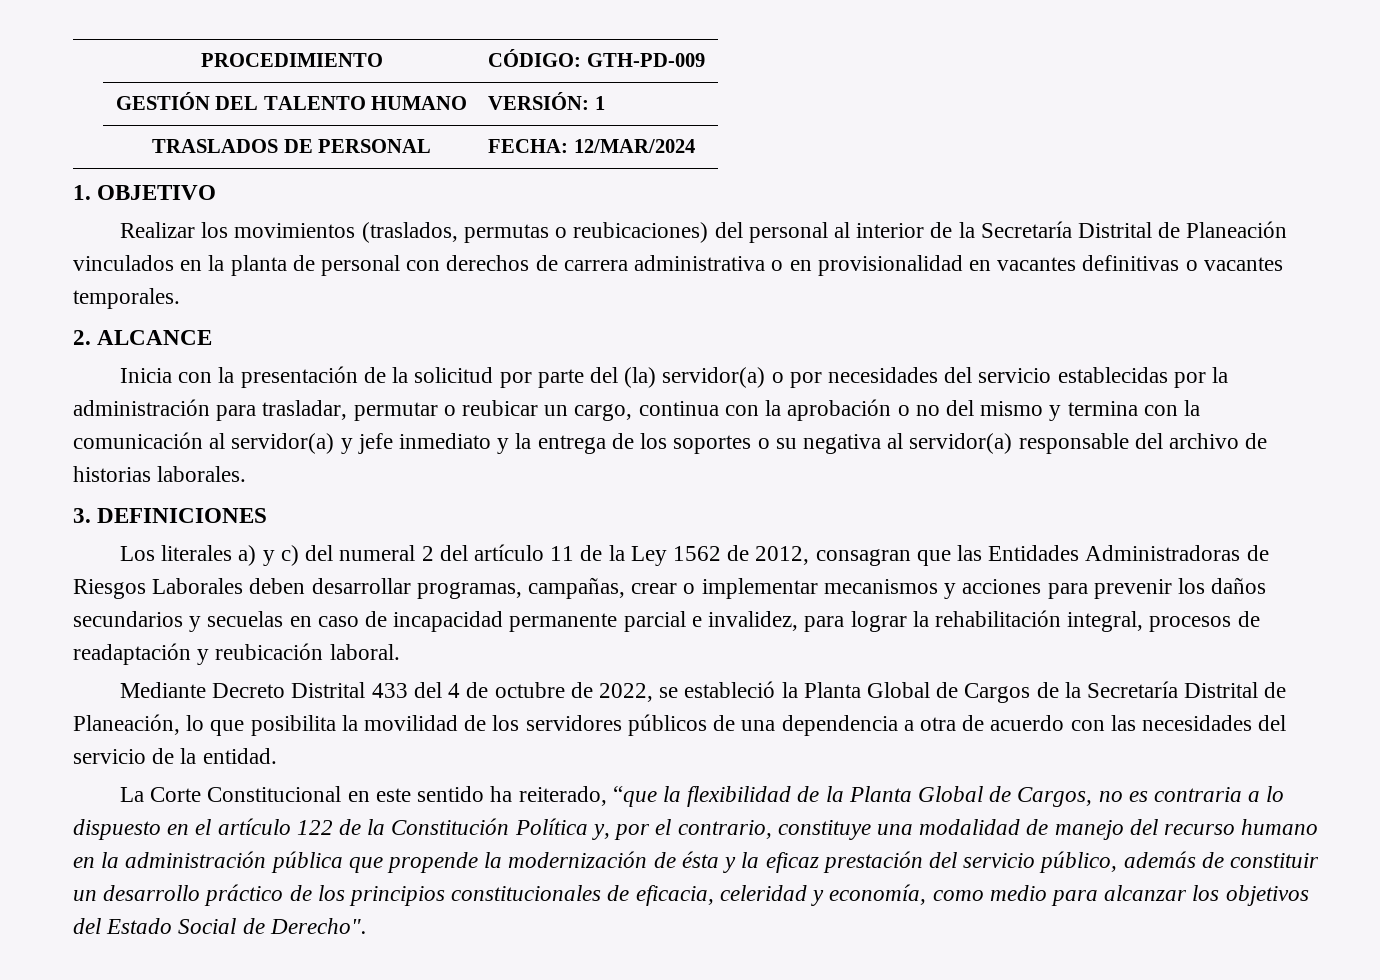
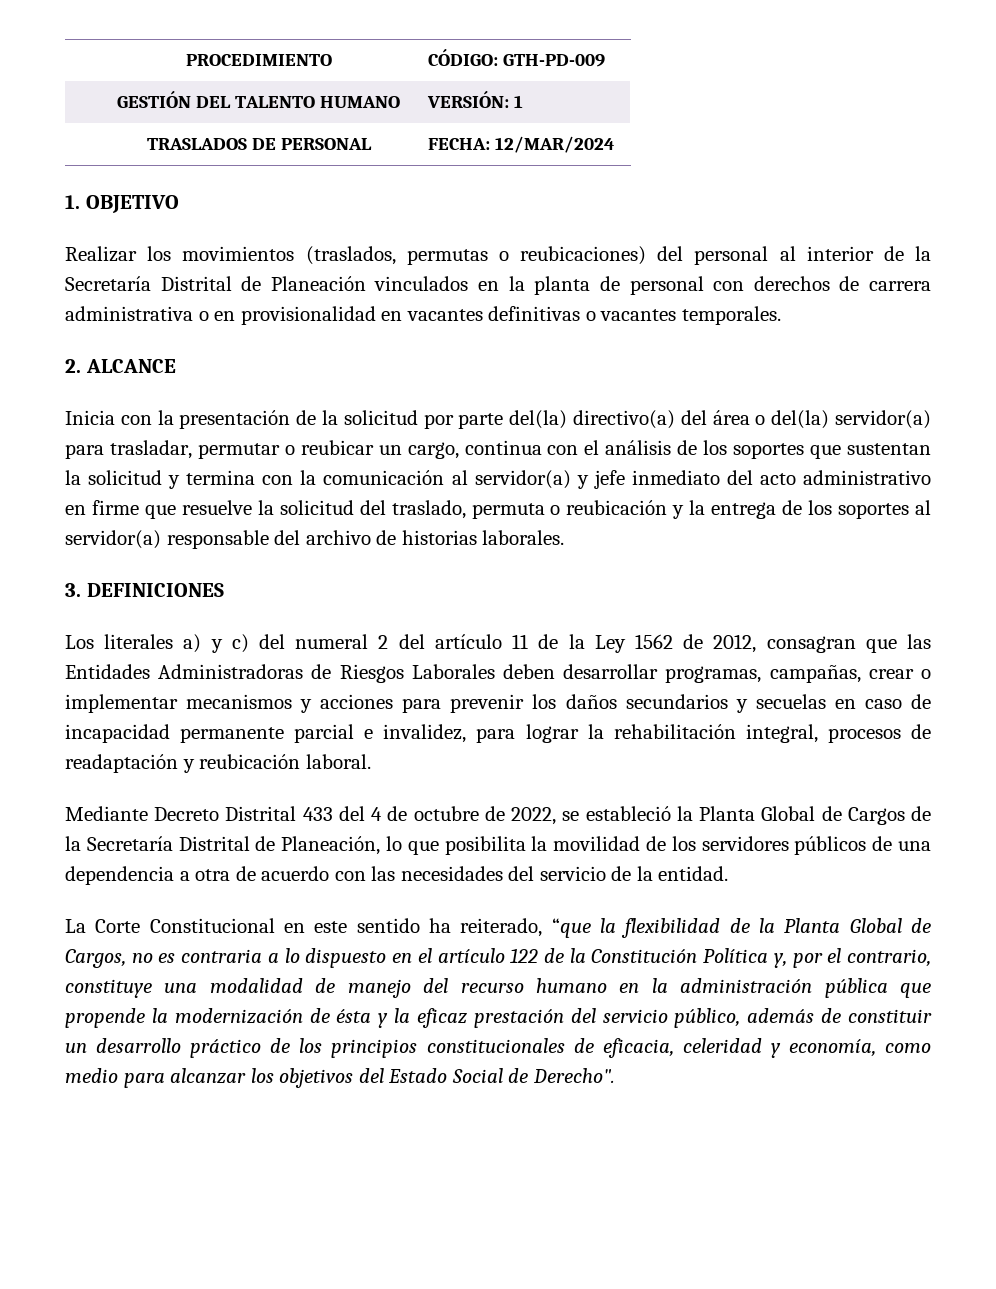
[589,367,1229,388] [73,399,210,416] del (la) servidor(a) o por necesidades del servicio establecidas por la administración -> [509,410,931,429] del(la) directivo(a) del área o del(la) servidor(a)
[765,399,1044,421] la aprobación o no del mismo -> [584,440,931,459] [65,470,163,485] el análisis de los soportes que sustentan la solicitud
(492, 441) none -> [726,470,931,485] [65,500,668,519] del acto administrativo en firme que resuelve la solicitud del traslado, permuta o reubicación
[757,434,881,454] o su negativa -> (910, 511) none

